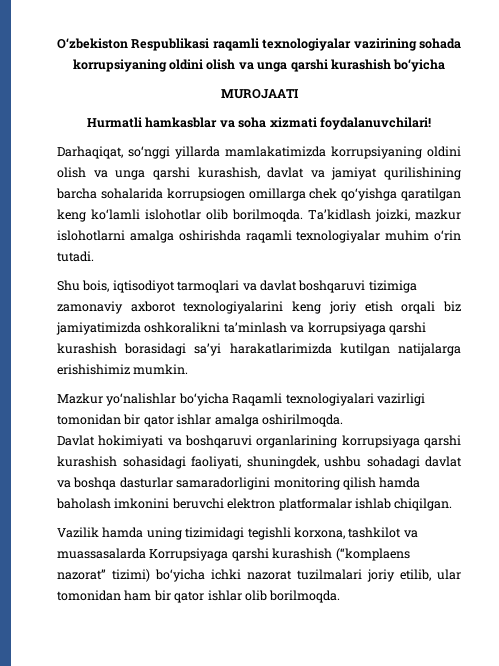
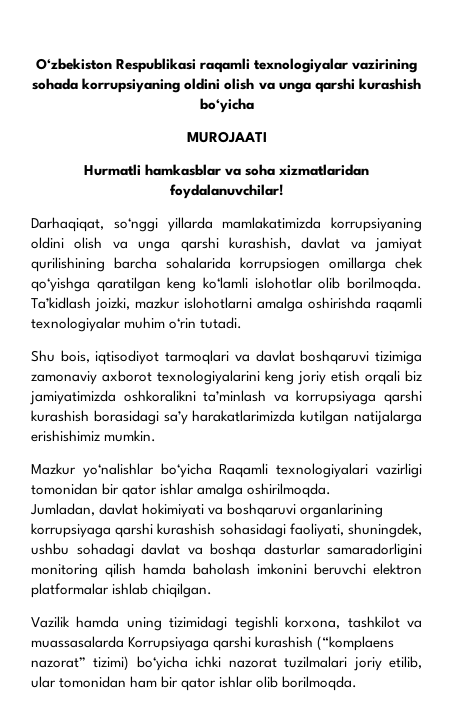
[269,117,431,130] xizmati foydalanuvchilari! -> [279,164,370,176] [169,184,284,199] xizmatlaridan foydalanuvchilar!
[194,343,222,356] sa’yi -> [163,411,188,425] sa’y
[57,435,95,446] Davlat -> [30,503,139,516] Jumladan, davlat

